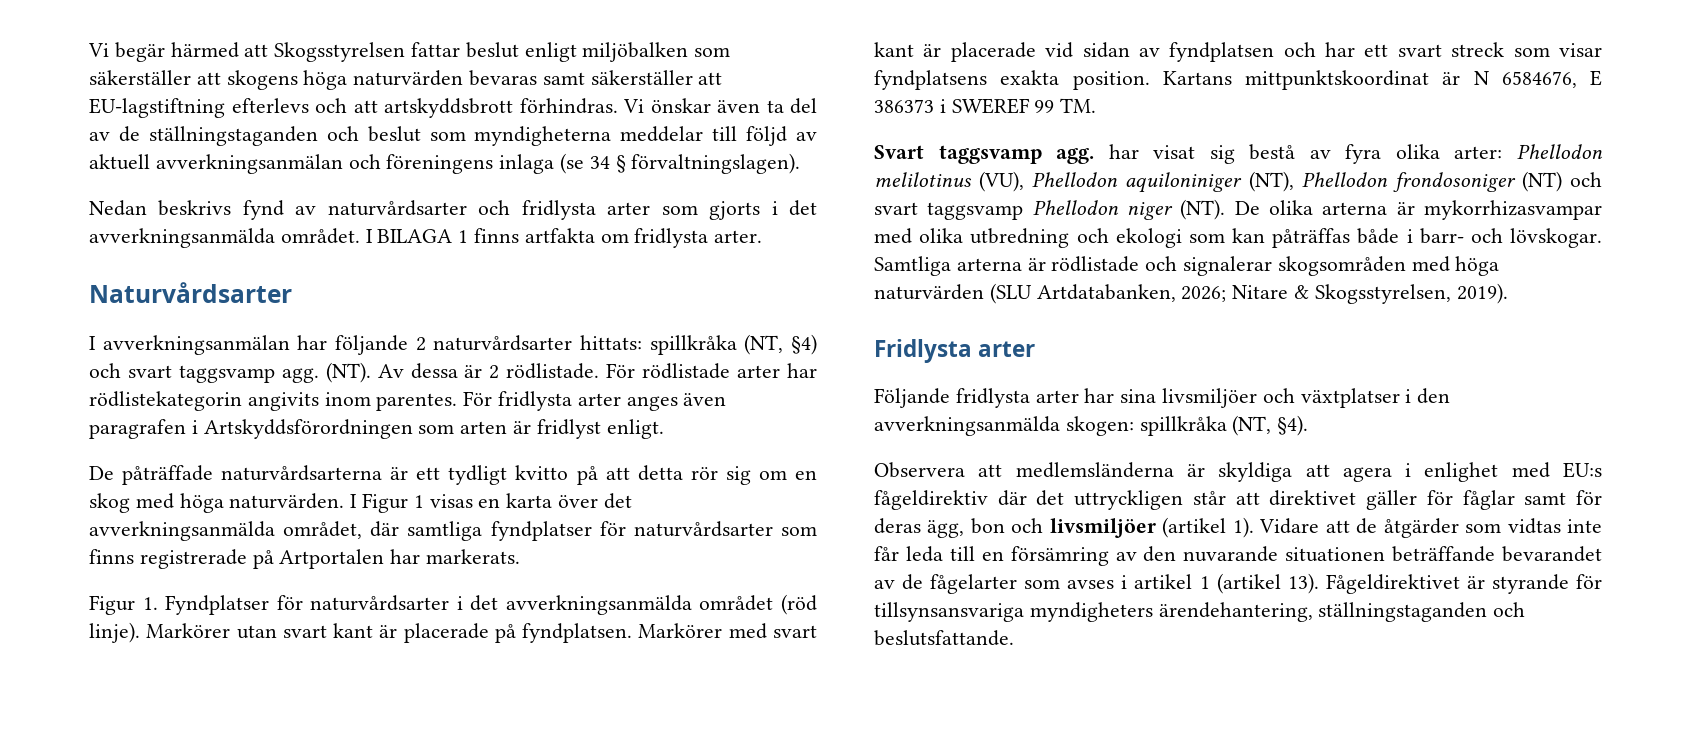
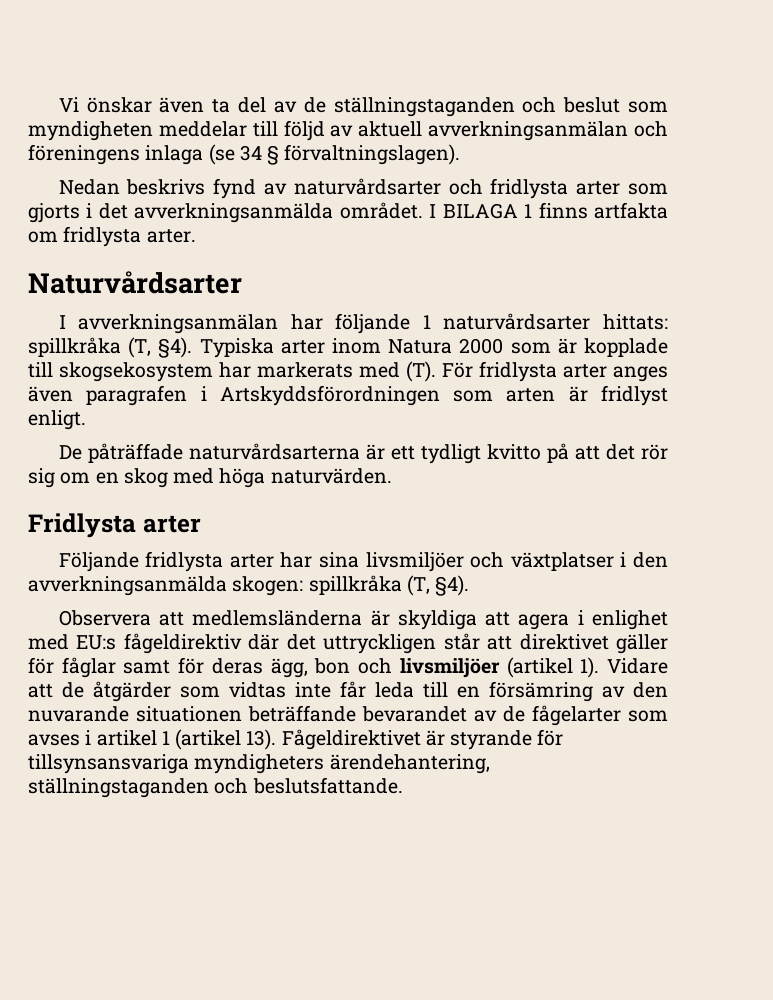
[88,42,731,62] [89,70,723,90] [89,98,644,118] Vi begär härmed att Skogsstyrelsen fattar beslut enligt miljöbalken som säkerställer att skogens höga naturvärden bevaras samt säkerställer att EU-lagstiftning efterlevs och att artskyddsbrott förhindras. Vi -> [58,97,79,112] Vi
[474,126,612,146] myndigheterna -> [28,121,153,141] myndigheten
[415,337,426,351] 2 -> [422,315,431,329] 1
[744,334,817,355] [89,362,817,383] [89,391,458,411] (NT, §4) och svart taggsvamp agg. (NT). Av dessa är 2 rödlistade. För rödlistade arter har rödlistekategorin angivits inom parentes. -> [128,337,668,358] [28,361,436,382] (T, §4). Typiska arter inom Natura 2000 som är kopplade till skogsekosystem har markerats med (T).
[637,465,683,481] detta -> [605,444,635,460] det
[350,493,632,513] [89,521,817,541] [89,549,521,569] [89,594,817,615] [89,622,817,643] [874,42,1602,62] [874,70,1602,90] [874,98,1097,114] [874,144,1603,164] [874,171,1602,193] [874,199,1602,220] [874,228,1602,248] [874,256,1500,276] [874,283,1508,304] I Figur 1 visas en karta över det avverkningsanmälda området, där samtliga fyndplatser för naturvårdsarter som finns registrerade på Artportalen har markerats. // Figur 1. Fyndplatser för naturvårdsarter i det avverkningsanmälda området (röd linje). Markörer utan svart kant är placerade på fyndplatsen. Markörer med svart kant är placerade vid sidan av fyndplatsen och har ett svart streck som visar fyndplatsens exakta position. Kartans mittpunktskoordinat är N 6584676, E 386373 i SWEREF 99 TM. // Svart taggsvamp agg. har visat sig bestå av fyra olika arter: Phellodon melilotinus (VU), Phellodon aquiloniniger (NT), Phellodon frondosoniger (NT) och svart taggsvamp Phellodon niger (NT). De olika arterna är mykorrhizasvampar med olika utbredning och ekologi som kan påträffas både i barr- och lövskogar. Samtliga arterna är rödlistade och signalerar skogsområden med höga naturvärden (SLU Artdatabanken, 2026; Nitare & Skogsstyrelsen, 2019). -> (392, 476) none
[1232,415,1272,436] (NT, -> [406,575,430,596] (T,

